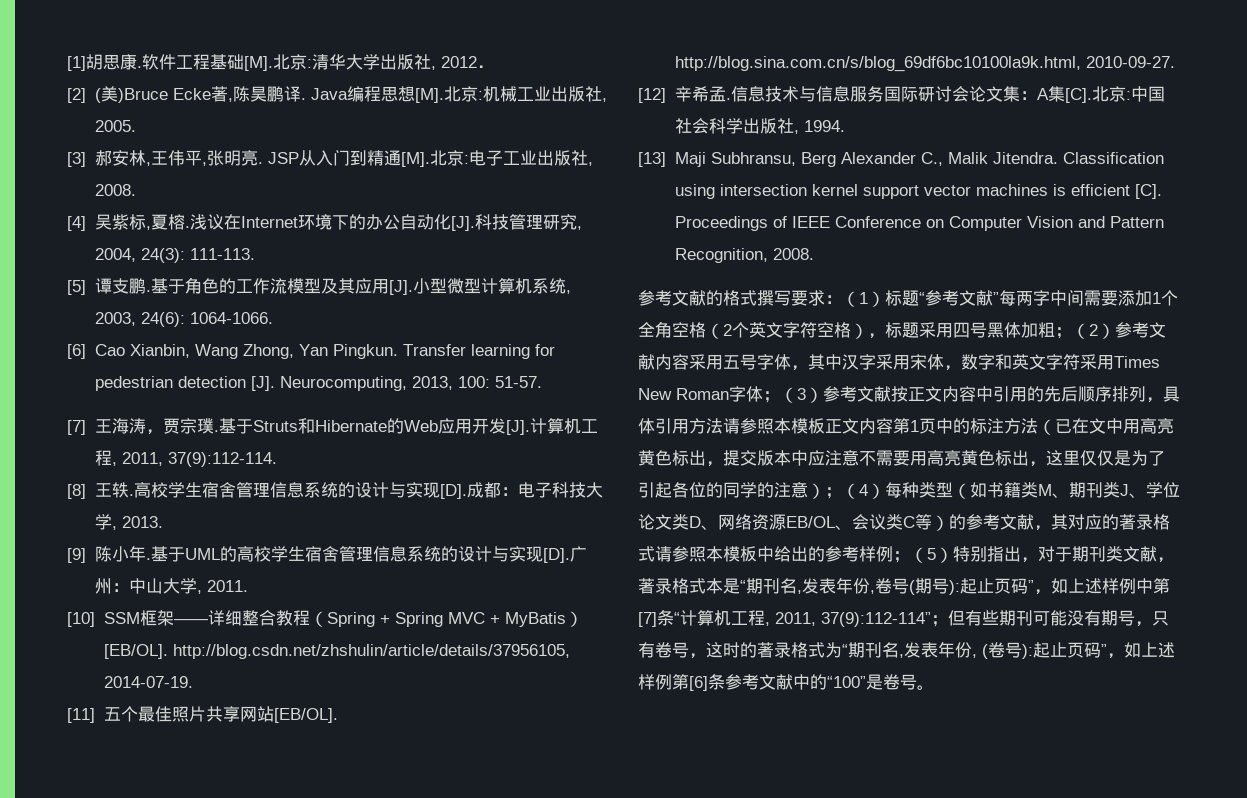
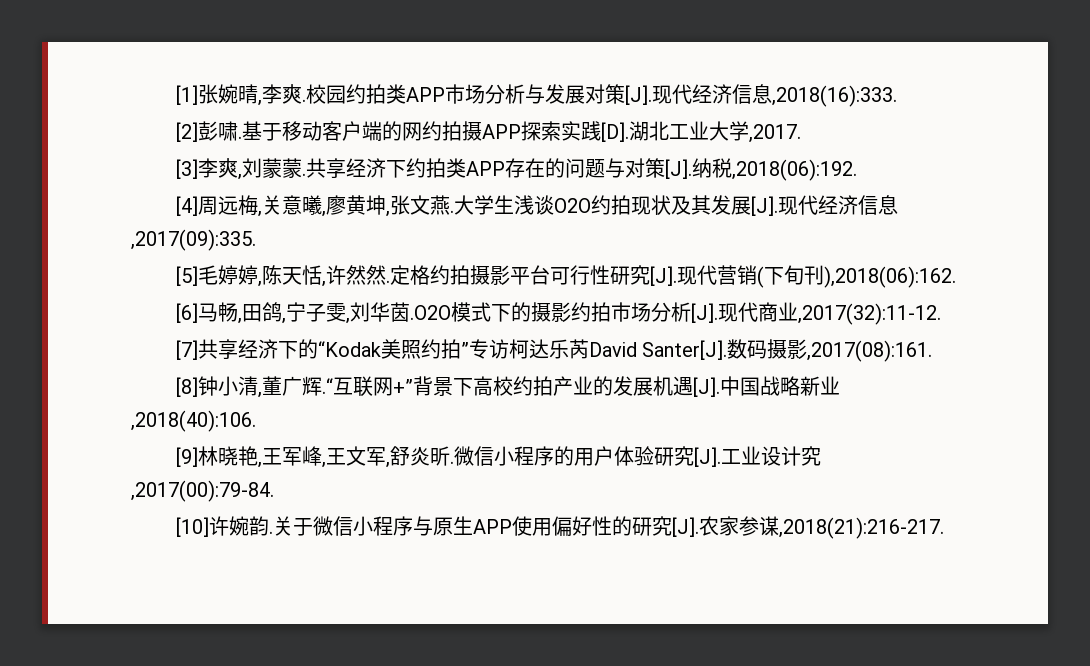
[86,54,494,71] [67,86,607,103] [94,120,136,132] [67,150,593,167] [94,184,136,196] [67,214,582,231] [94,248,255,263] [67,277,571,295] [94,312,273,327] [67,344,555,359] [94,376,542,391] [67,418,598,435] [94,450,277,467] [67,482,603,499] [94,514,163,530] [67,545,587,563] [94,578,248,594] [67,610,583,627] [103,644,570,659] [103,676,193,688] [67,706,338,723] [674,56,1175,72] [638,86,1165,103] [674,118,845,134] [638,152,1164,167] [674,184,1162,199] [674,216,1164,231] [674,248,814,263] [638,290,1178,307] [638,321,1166,339] [638,354,1160,371] [638,386,1180,403] [638,418,1174,435] [638,450,1165,467] [638,482,1180,499] [638,514,1170,531] [638,546,1174,563] [638,577,1170,595] [638,610,1169,627] [638,641,1175,659] [638,674,934,691] 胡思康.软件工程基础[M].北京:清华大学出版社, 2012． // [2] (美)Bruce Ecke著,陈昊鹏译. Java编程思想[M].北京:机械工业出版社, 2005. // [3]郝安林,王伟平,张明亮. JSP从入门到精通[M].北京:电子工业出版社, 2008. // [4]吴紫标,夏榕.浅议在Internet环境下的办公自动化[J].科技管理研究, 2004, 24(3): 111-113. // [5]谭支鹏.基于角色的工作流模型及其应用[J].小型微型计算机系统, 2003, 24(6): 1064-1066. // [6] Cao Xianbin, Wang Zhong, Yan Pingkun. Transfer learning for pedestrian detection [J]. Neurocomputing, 2013, 100: 51-57. // [7]王海涛，贾宗璞.基于Struts和Hibernate的Web应用开发[J].计算机工程, 2011, 37(9):112-114. // [8]王轶.高校学生宿舍管理信息系统的设计与实现[D].成都：电子科技大学, 2013. // [9]陈小年.基于UML的高校学生宿舍管理信息系统的设计与实现[D].广州：中山大学, 2011. // [10] SSM框架——详细整合教程（Spring + Spring MVC + MyBatis）[EB/OL]. http://blog.csdn.net/zhshulin/article/details/37956105, 2014-07-19. // [11]五个最佳照片共享网站[EB/OL]. http://blog.sina.com.cn/s/blog_69df6bc10100la9k.html, 2010-09-27. // [12]辛希孟.信息技术与信息服务国际研讨会论文集：A集[C].北京:中国社会科学出版社, 1994. // [13] Maji Subhransu, Berg Alexander C., Malik Jitendra. Classification using intersection kernel support vector machines is efficient [C]. Proceedings of IEEE Conference on Computer Vision and Pattern Recognition, 2008. // 参考文献的格式撰写要求：（1）标题“参考文献”每两字中间需要添加1个全角空格（2个英文字符空格），标题采用四号黑体加粗；（2）参考文献内容采用五号字体，其中汉字采用宋体，数字和英文字符采用Times New Roman字体；（3）参考文献按正文内容中引用的先后顺序排列，具体引用方法请参照本模板正文内容第1页中的标注方法（已在文中用高亮黄色标出，提交版本中应注意不需要用高亮黄色标出，这里仅仅是为了引起各位的同学的注意）；（4）每种类型（如书籍类M、期刊类J、学位论文类D、网络资源EB/OL、会议类C等）的参考文献，其对应的著录格式请参照本模板中给出的参考样例；（5）特别指出，对于期刊类文献，著录格式本是“期刊名,发表年份,卷号(期号):起止页码”，如上述样例中第[7]条“计算机工程, 2011, 37(9):112-114”；但有些期刊可能没有期号，只有卷号，这时的著录格式为“期刊名,发表年份, (卷号):起止页码”，如上述样例第[6]条参考文献中的“100”是卷号。 -> [197,84,897,107] [175,121,801,143] [175,158,857,181] [175,195,898,217] [131,229,256,251] [175,265,956,288] [175,302,941,325] [175,339,933,362] [175,376,840,398] [131,410,256,432] [175,446,821,468] [131,480,274,502] [175,516,944,539] 张婉晴,李爽.校园约拍类APP市场分析与发展对策[J].现代经济信息,2018(16):333. // [2]彭啸.基于移动客户端的网约拍摄APP探索实践[D].湖北工业大学,2017. // [3]李爽,刘蒙蒙.共享经济下约拍类APP存在的问题与对策[J].纳税,2018(06):192. // [4]周远梅,关意曦,廖黄坤,张文燕.大学生浅谈O2O约拍现状及其发展[J].现代经济信息,2017(09):335. // [5]毛婷婷,陈天恬,许然然.定格约拍摄影平台可行性研究[J].现代营销(下旬刊),2018(06):162. // [6]马畅,田鸽,宁子雯,刘华茵.O2O模式下的摄影约拍市场分析[J].现代商业,2017(32):11-12. // [7]共享经济下的“Kodak美照约拍”专访柯达乐芮David Santer[J].数码摄影,2017(08):161. // [8]钟小清,董广辉.“互联网+”背景下高校约拍产业的发展机遇[J].中国战略新业,2018(40):106. // [9]林晓艳,王军峰,王文军,舒炎昕.微信小程序的用户体验研究[J].工业设计究,2017(00):79-84. // [10]许婉韵.关于微信小程序与原生APP使用偏好性的研究[J].农家参谋,2018(21):216-217.

